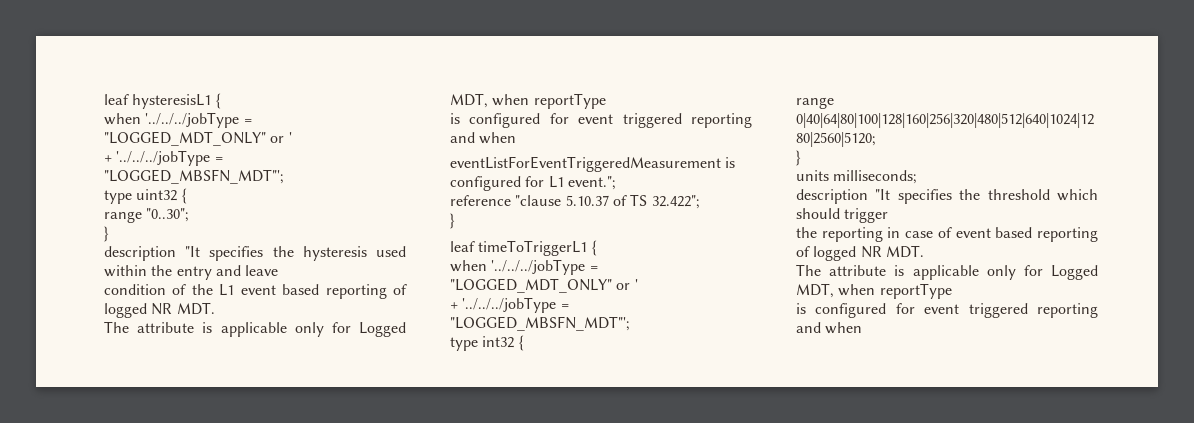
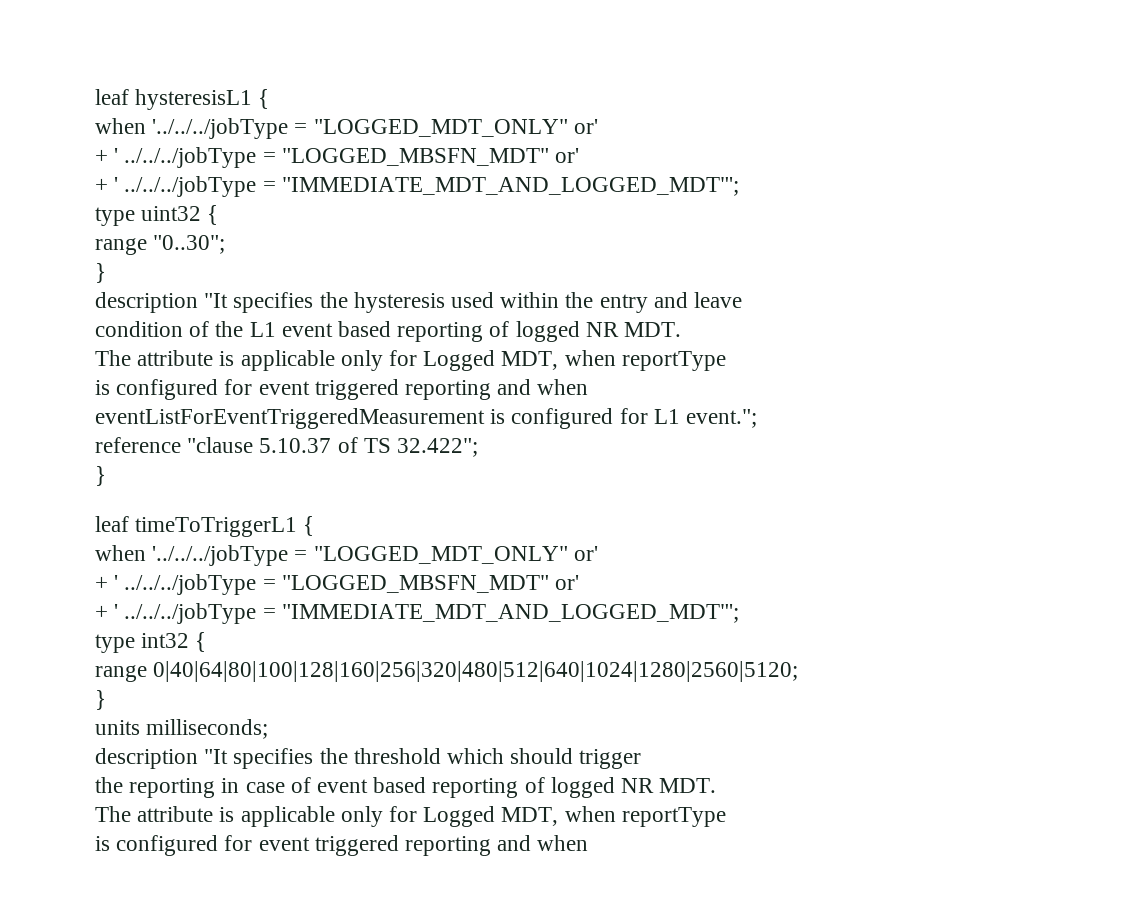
[270,132,292,143] [104,150,223,166] [104,169,284,184] or ' // + '../../../jobType = "LOGGED_MBSFN_MDT"'; -> [573,119,598,134] [95,147,580,168] [95,176,739,197] or' // + ' ../../../jobType = "LOGGED_MBSFN_MDT" or' // + ' ../../../jobType = "IMMEDIATE_MDT_AND_LOGGED_MDT"';
[616,279,638,290] [450,297,569,313] [450,316,630,331] or ' // + '../../../jobType = "LOGGED_MBSFN_MDT"'; -> [573,546,598,561] [95,574,580,595] [95,603,739,624] or' // + ' ../../../jobType = "LOGGED_MBSFN_MDT" or' // + ' ../../../jobType = "IMMEDIATE_MDT_AND_LOGGED_MDT"';

